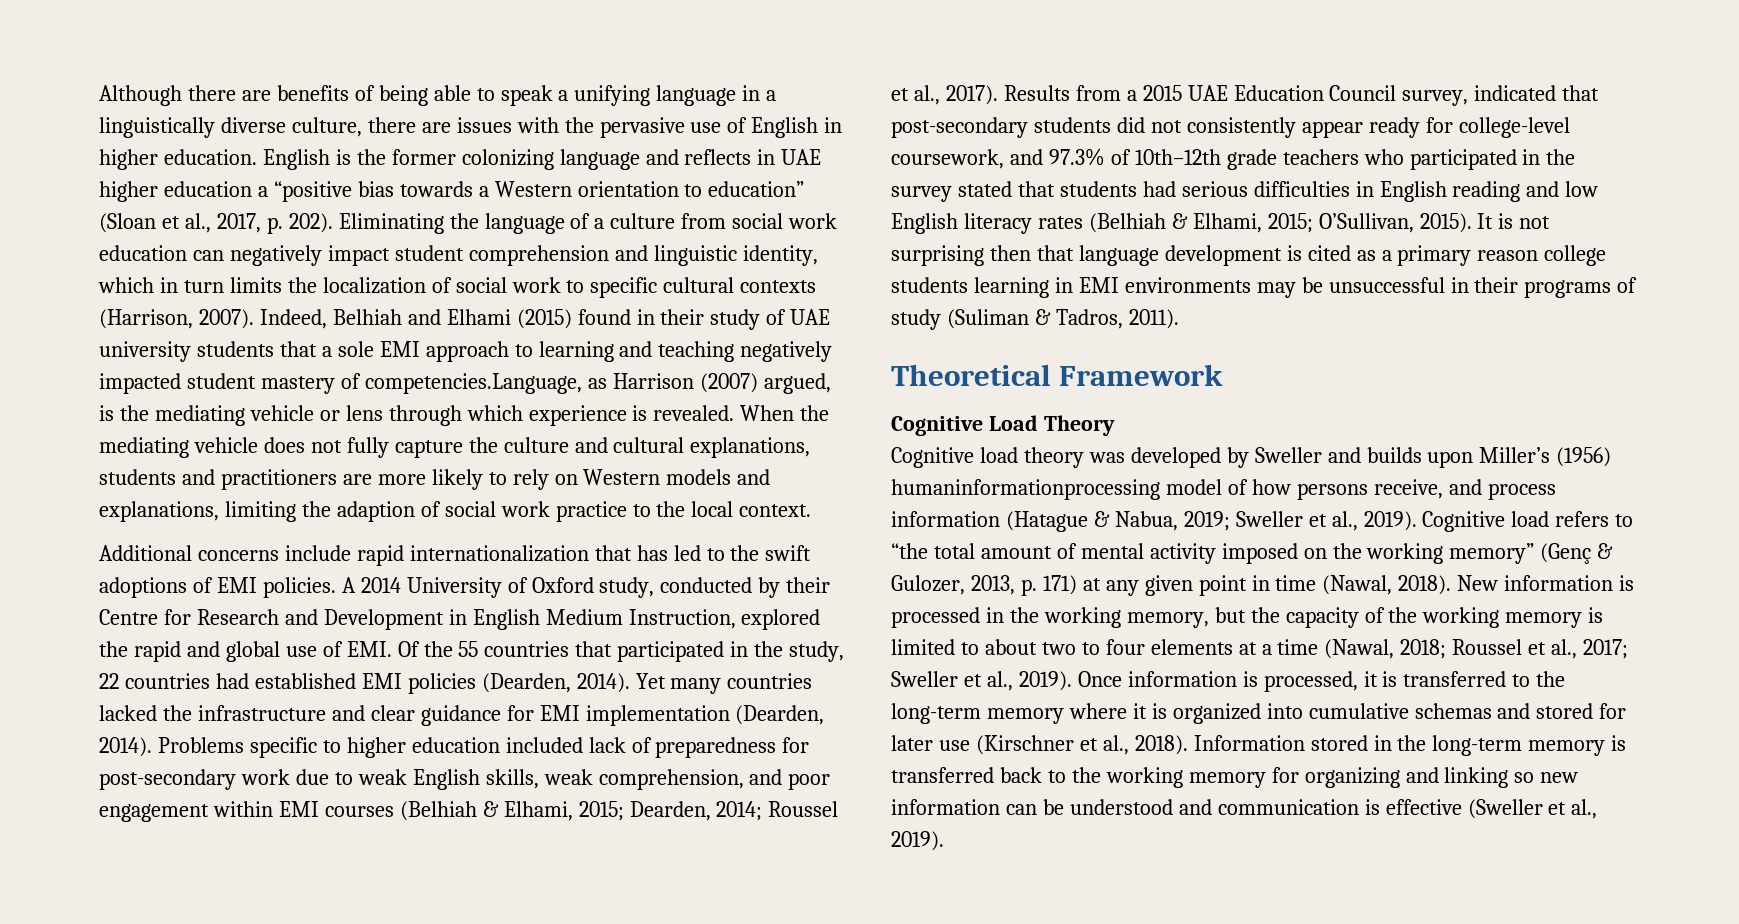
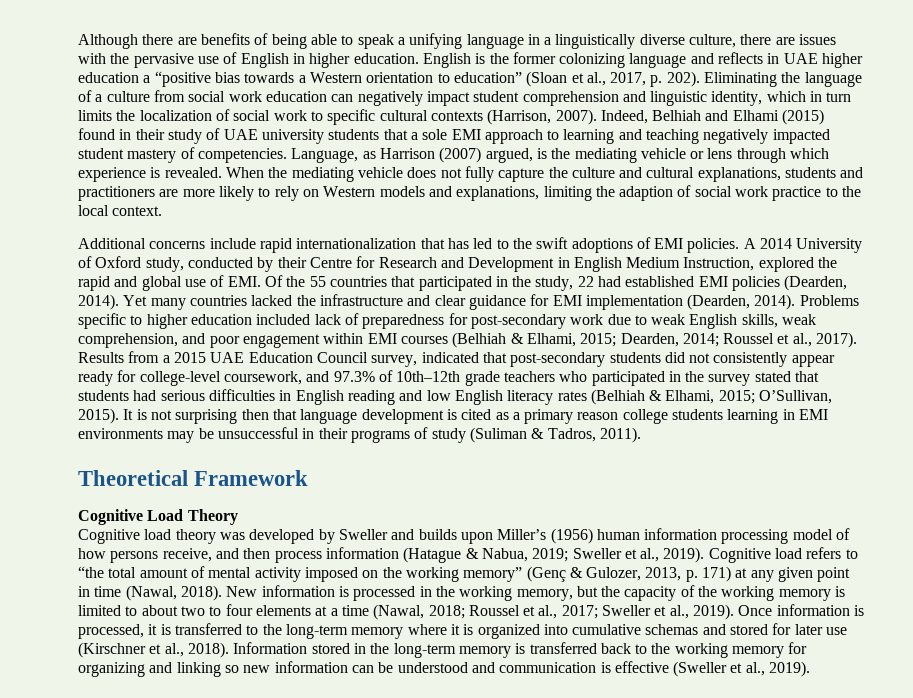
[364,373,582,394] competencies.Language, -> [197,148,359,163] competencies. Language,
[124,673,210,689] countries -> (594, 281) none
[891,479,1160,500] humaninformationprocessing -> [596,528,789,544] human information processing
(1482, 487) none -> [243,548,271,559] then

